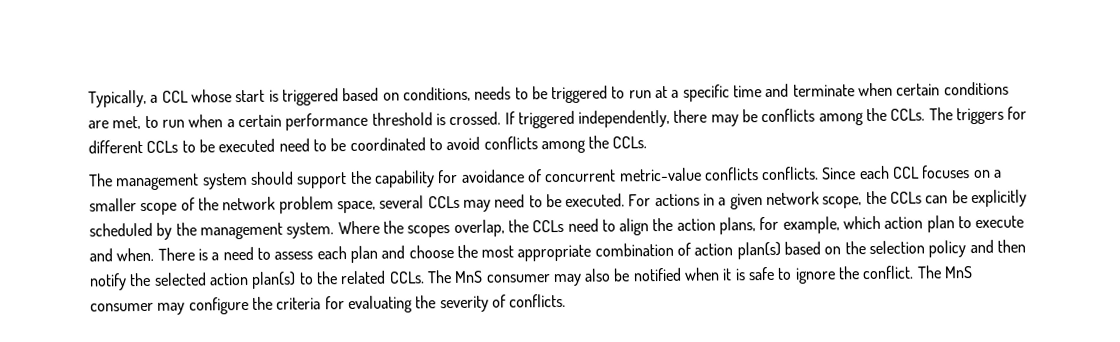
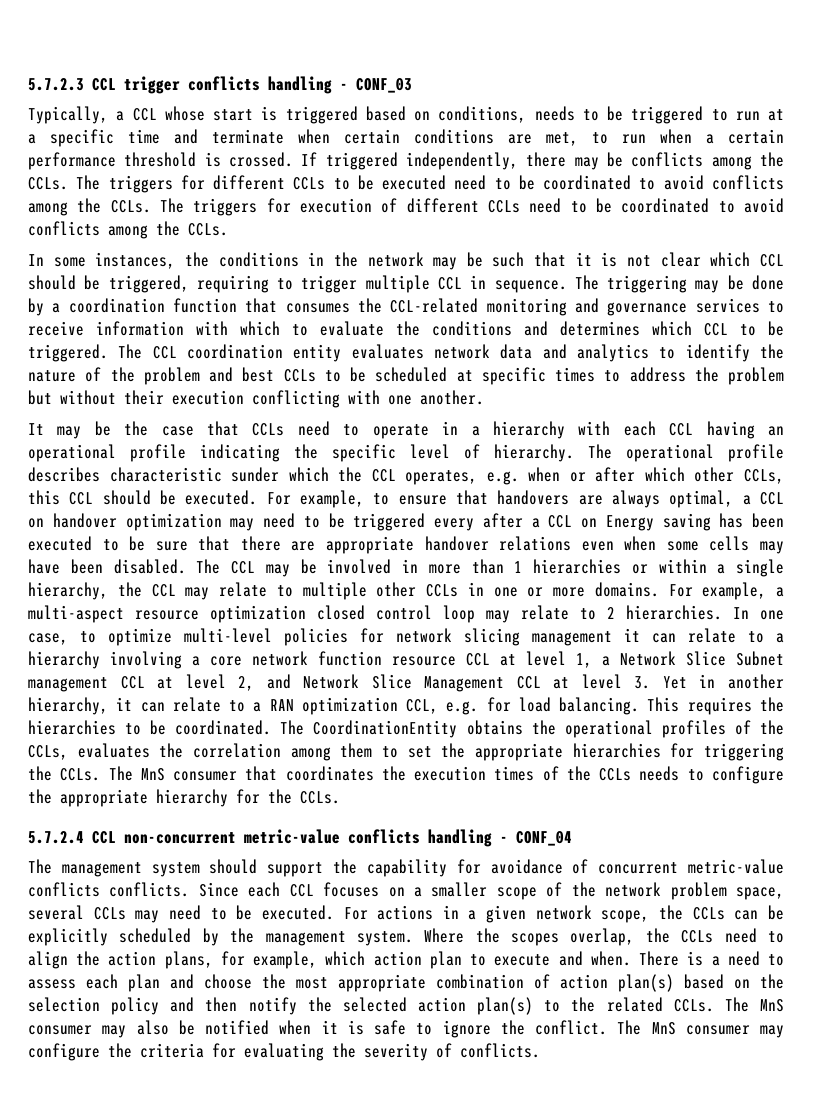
(88, 98) none -> [28,76,412,94] 5.7.2.3 CCL trigger conflicts handling - CONF_03 //
(648, 142) none -> [160,198,785,216] [28,221,228,239] [28,252,784,270] [28,275,785,293] [28,298,785,316] [28,321,784,336] [28,344,785,362] [28,367,784,385] [28,390,484,408] [28,421,784,439] [28,444,784,462] [28,467,785,485] [28,490,785,508] [28,513,784,531] [28,536,784,554] [28,559,784,577] [28,582,784,600] [28,605,784,623] [28,628,784,646] [28,651,784,669] [28,674,784,692] [28,697,784,715] [28,720,784,738] [28,743,784,761] [28,766,784,784] [28,789,340,807] [28,829,572,847] The triggers for execution of different CCLs need to be coordinated to avoid conflicts among the CCLs. // In some instances, the conditions in the network may be such that it is not clear which CCL should be triggered, requiring to trigger multiple CCL in sequence. The triggering may be done by a coordination function that consumes the CCL-related monitoring and governance services to receive information with which to evaluate the conditions and determines which CCL to be triggered. The CCL coordination entity evaluates network data and analytics to identify the nature of the problem and best CCLs to be scheduled at specific times to address the problem but without their execution conflicting with one another. // It may be the case that CCLs need to operate in a hierarchy with each CCL having an operational profile indicating the specific level of hierarchy. The operational profile describes characteristic sunder which the CCL operates, e.g. when or after which other CCLs, this CCL should be executed. For example, to ensure that handovers are always optimal, a CCL on handover optimization may need to be triggered every after a CCL on Energy saving has been executed to be sure that there are appropriate handover relations even when some cells may have been disabled. The CCL may be involved in more than 1 hierarchies or within a single hierarchy, the CCL may relate to multiple other CCLs in one or more domains. For example, a multi-aspect resource optimization closed control loop may relate to 2 hierarchies. In one case, to optimize multi-level policies for network slicing management it can relate to a hierarchy involving a core network function resource CCL at level 1, a Network Slice Subnet management CCL at level 2, and Network Slice Management CCL at level 3. Yet in another hierarchy, it can relate to a RAN optimization CCL, e.g. for load balancing. This requires the hierarchies to be coordinated. The CoordinationEntity obtains the operational profiles of the CCLs, evaluates the correlation among them to set the appropriate hierarchies for triggering the CCLs. The MnS consumer that coordinates the execution times of the CCLs needs to configure the appropriate hierarchy for the CCLs. // 5.7.2.4 CCL non-concurrent metric-value conflicts handling - CONF_04

